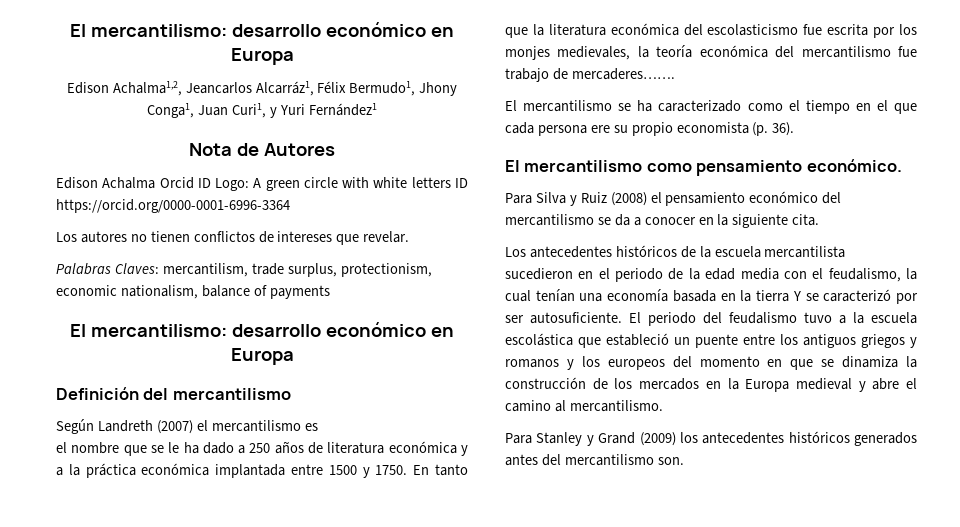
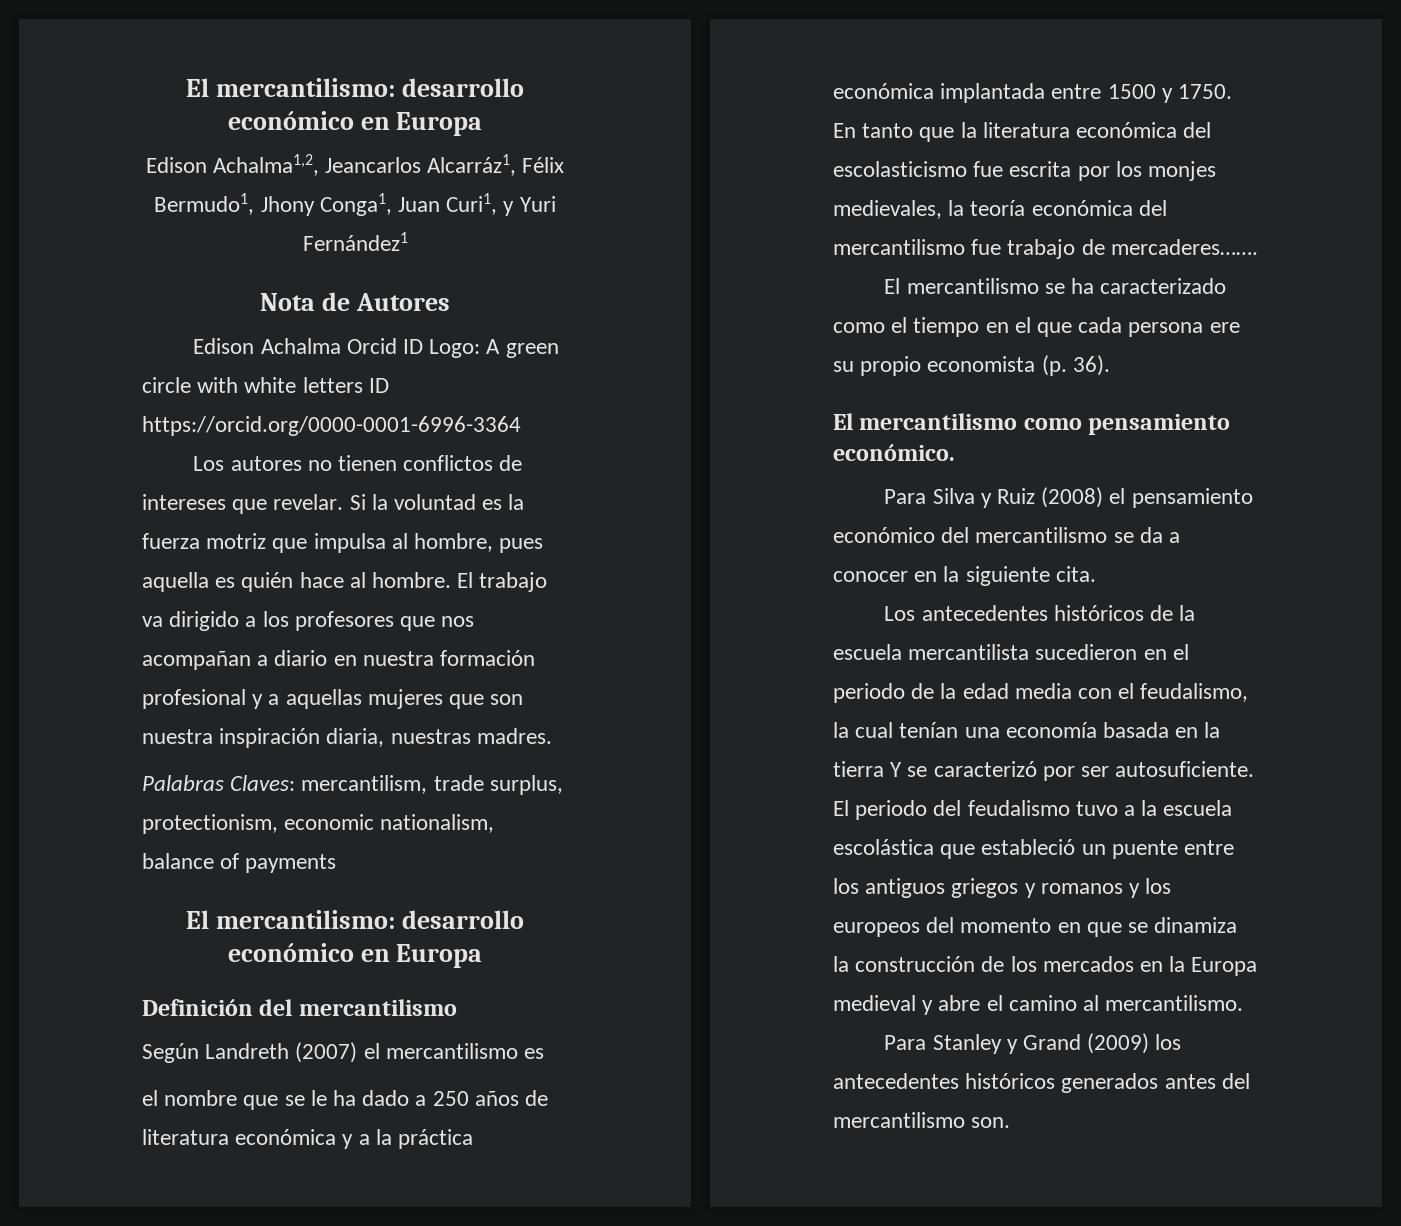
(410, 237) none -> [349,494,525,510] [142,533,544,553] [142,572,548,592] [142,611,475,631] [142,650,536,670] [142,689,524,709] [142,728,552,748] Si la voluntad es la fuerza motriz que impulsa al hombre, pues aquella es quién hace al hombre. El trabajo va dirigido a los profesores que nos acompañan a diario en nuestra formación profesional y a aquellas mujeres que son nuestra inspiración diaria, nuestras madres.

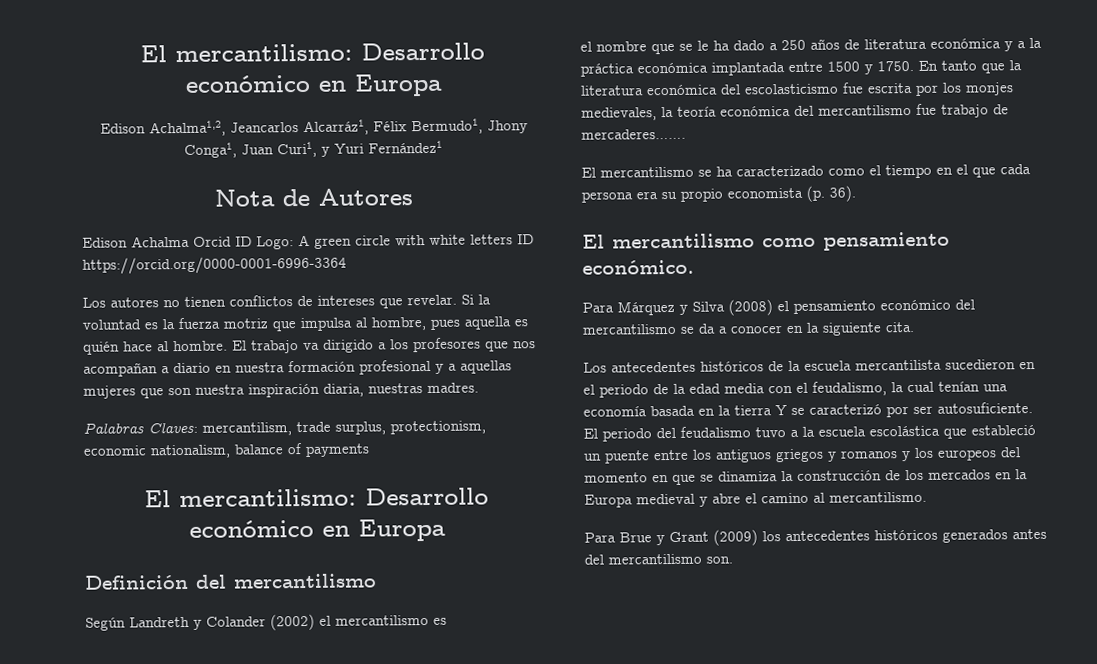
[186,78,524,97] El mercantilismo: desarrollo -> [140,42,485,63] El mercantilismo: Desarrollo
[401,910,524,929] desarrollo -> [365,487,489,506] Desarrollo
[295,1042,358,1063] (2007) -> [193,613,315,631] y Colander (2002)
[1209,322,1240,333] ere -> [636,191,658,200] era
[932,488,1035,508] Silva y Ruiz -> [617,300,725,316] Márquez y Silva
[932,1034,1081,1054] Stanley y Grand -> [619,531,709,546] Brue y Grant

